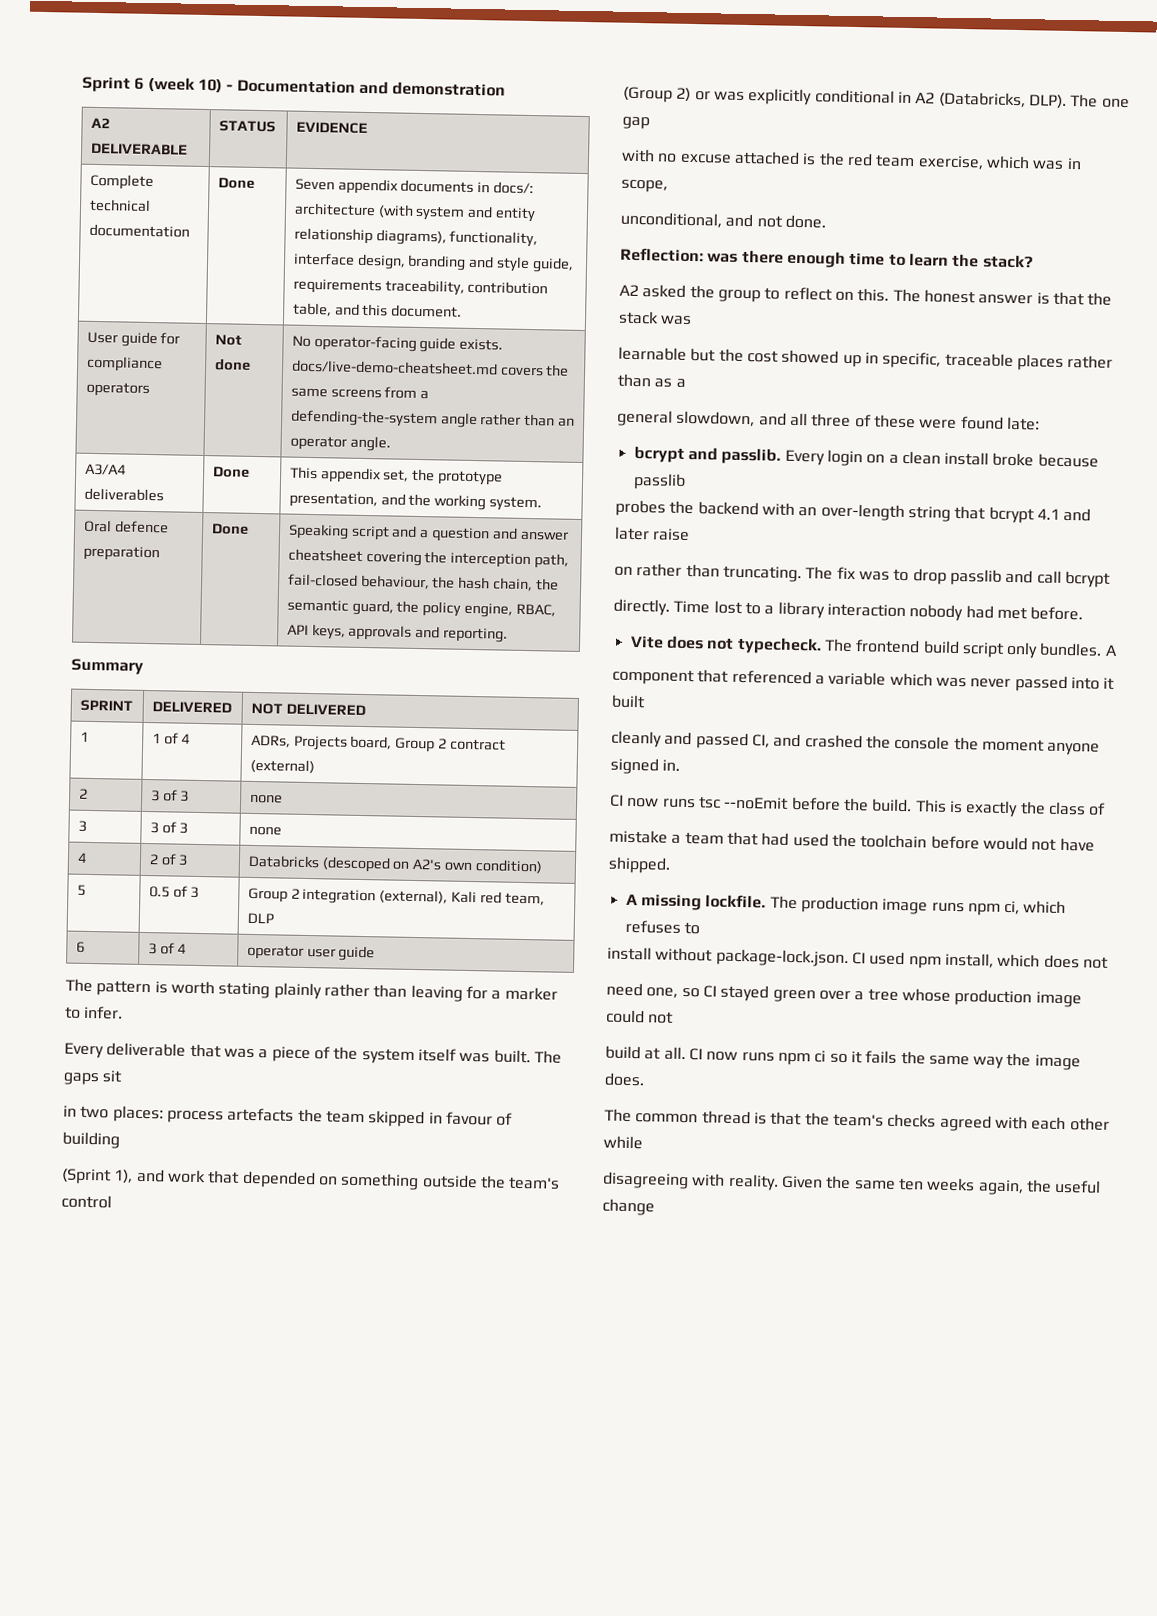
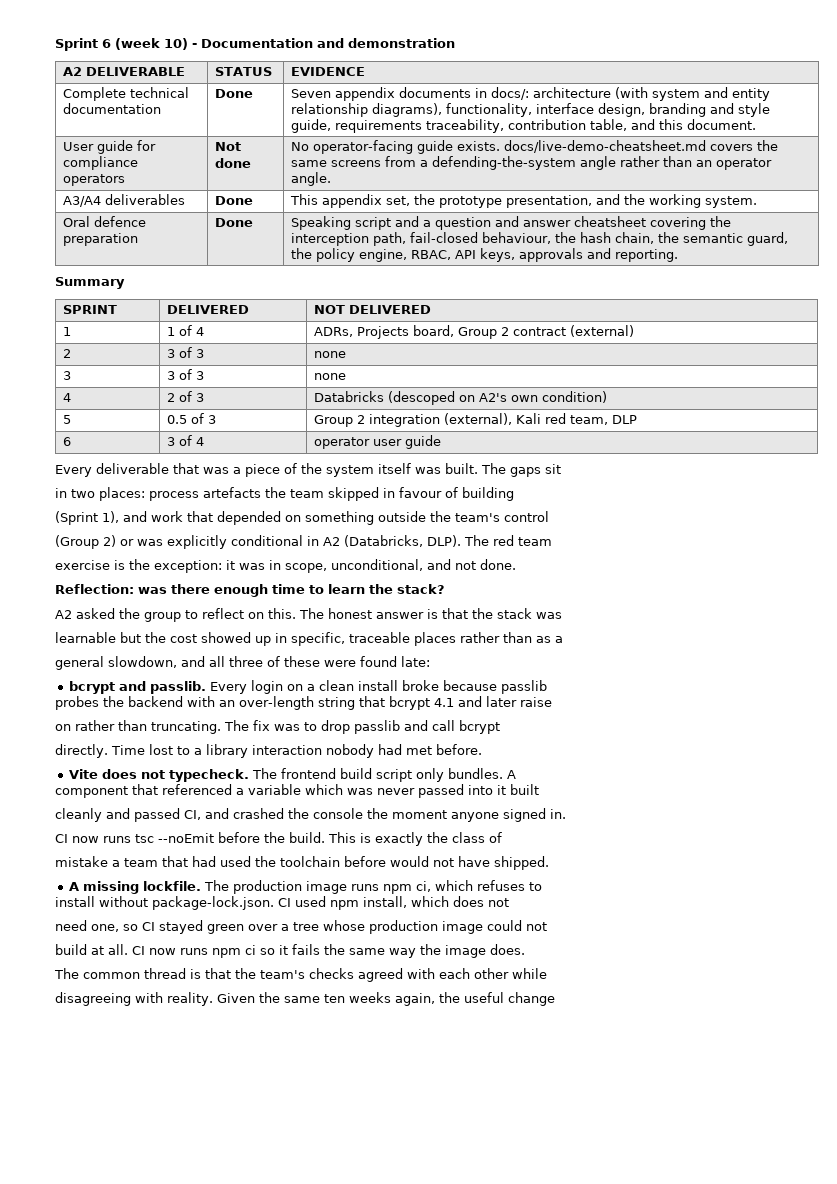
[65,978,558,1002] [65,1005,124,1020] // The pattern is worth stating plainly rather than leaving for a marker to infer. -> (441, 442) none
[1101,98,1130,109] [622,116,650,130] [621,148,1030,170] one gap // with no excuse attached is the red team exercise, which -> [493,535,552,546] [55,559,235,573] red team // exercise is the exception: it
(668, 186) // -> (327, 568) none

